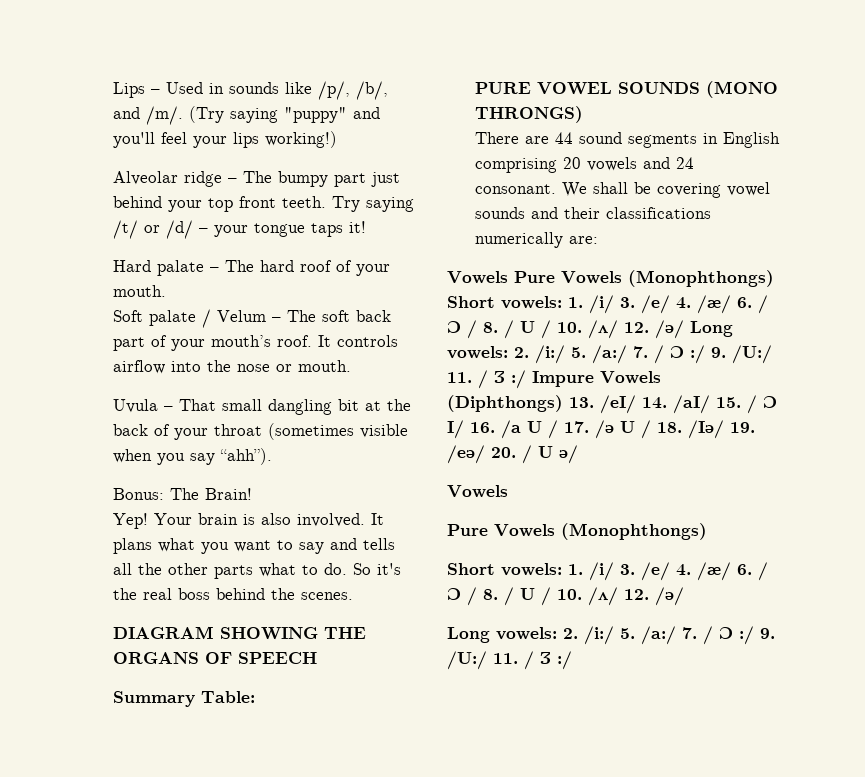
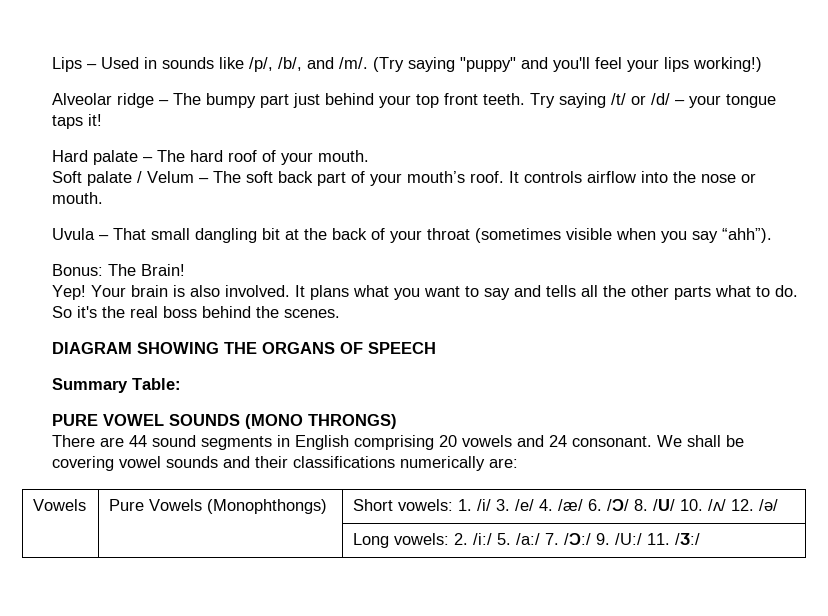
[447,270,774,287] [447,295,768,314] [447,320,733,339] [447,345,772,364] [447,370,661,389] [447,395,777,414] [447,420,755,439] [447,445,578,464] [447,485,508,498] [447,523,707,540] [447,562,768,581] [447,587,684,606] [447,626,775,645] [447,651,572,670] // Vowels Pure Vowels (Monophthongs) Short vowels: 1. /i/ 3. /e/ 4. /æ/ 6. / Ɔ / 8. / U / 10. /ʌ/ 12. /ә/ Long vowels: 2. /i:/ 5. /a:/ 7. / Ɔ :/ 9. /U:/ 11. / Ӡ :/ Impure Vowels (Diphthongs) 13. /eI/ 14. /aI/ 15. / Ɔ I/ 16. /a U / 17. /ә U / 18. /Iә/ 19. /eә/ 20. / U ә/ // Vowels // Pure Vowels (Monophthongs) // Short vowels: 1. /i/ 3. /e/ 4. /æ/ 6. / Ɔ / 8. / U / 10. /ʌ/ 12. /ә/ // Long vowels: 2. /i:/ 5. /a:/ 7. / Ɔ :/ 9. /U:/ 11. / Ӡ :/ -> [32,499,86,511] [108,499,327,514] [352,499,778,511] [352,533,700,548] // Vowels | Pure Vowels (Monophthongs) | Short vowels: 1. /i/ 3. /e/ 4. /æ/ 6. /Ɔ/ 8. /U/ 10. /ʌ/ 12. /ә/ // | | Long vowels: 2. /i:/ 5. /a:/ 7. /Ɔ:/ 9. /U:/ 11. /Ӡ:/

